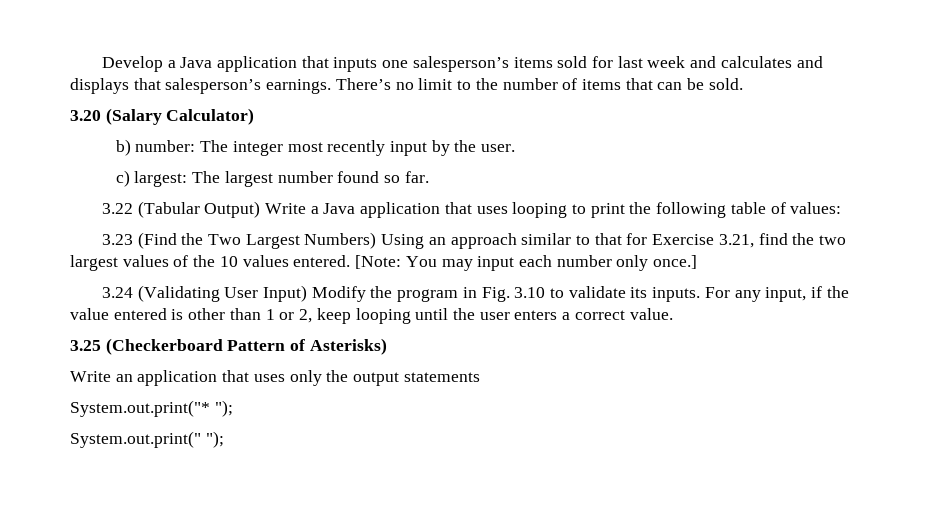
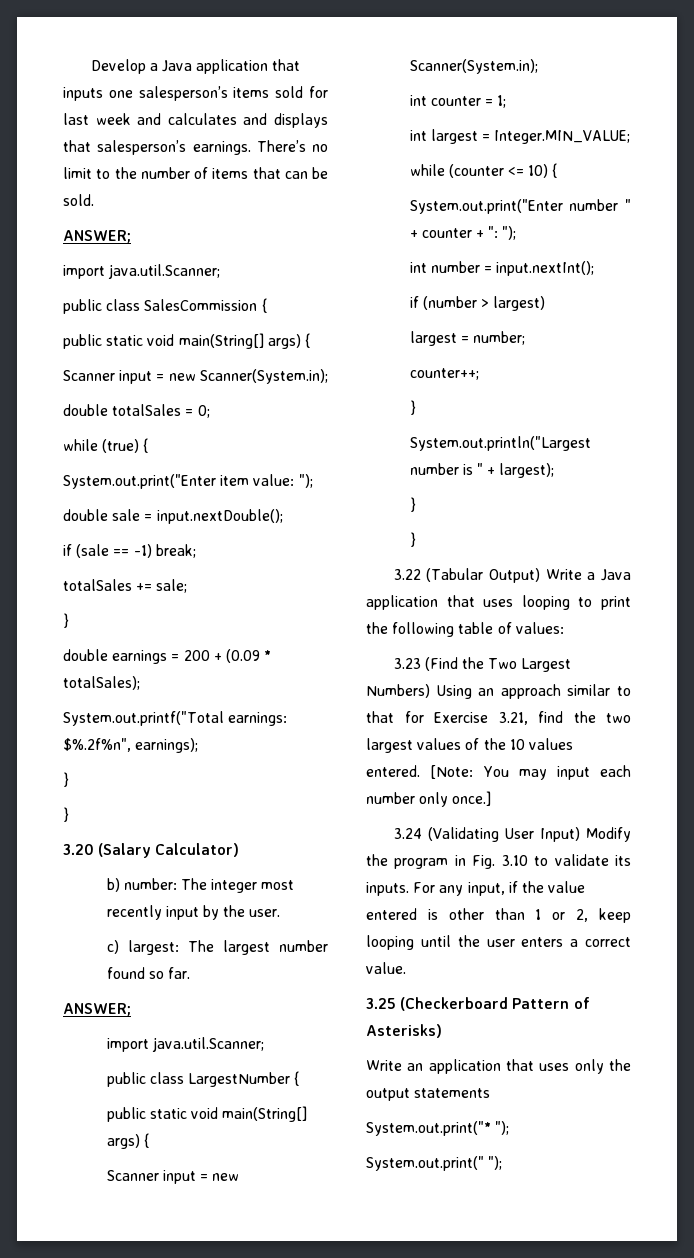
(743, 84) none -> [63,230,131,243] [63,264,221,279] [63,298,268,314] [63,333,311,349] [63,369,328,384] [63,404,210,418] [63,438,150,453] [63,474,313,489] [63,509,283,524] [63,544,196,558] [63,579,188,593] [63,613,69,628] [63,649,272,664] [63,676,140,690] [63,711,288,726] [63,738,199,753] [63,772,69,787] [63,807,69,822] // ANSWER; // import java.util.Scanner; // public class SalesCommission { // public static void main(String[] args) { // Scanner input = new Scanner(System.in); // double totalSales = 0; // while (true) { // System.out.print("Enter item value: "); // double sale = input.nextDouble(); // if (sale == -1) break; // totalSales += sale; // } // double earnings = 200 + (0.09 * totalSales); // System.out.printf("Total earnings: $%.2f%n", earnings); // } // }
(429, 177) none -> [63,1003,131,1016] [106,1037,264,1052] [106,1071,301,1087] [106,1106,308,1122] [106,1133,150,1149] [106,1170,240,1184] [409,59,538,74] [409,95,507,108] [409,129,631,144] [409,163,559,178] [409,199,631,214] [409,226,517,240] [409,261,595,276] [409,296,546,311] [409,331,525,346] [409,368,479,380] [409,400,416,415] [409,436,591,451] [409,463,555,478] [409,497,416,512] [409,532,416,547] // ANSWER; // import java.util.Scanner; // public class LargestNumber { // public static void main(String[] args) { // Scanner input = new Scanner(System.in); // int counter = 1; // int largest = Integer.MIN_VALUE; // while (counter <= 10) { // System.out.print("Enter number " + counter + ": "); // int number = input.nextInt(); // if (number > largest) // largest = number; // counter++; // } // System.out.println("Largest number is " + largest); // } // }

